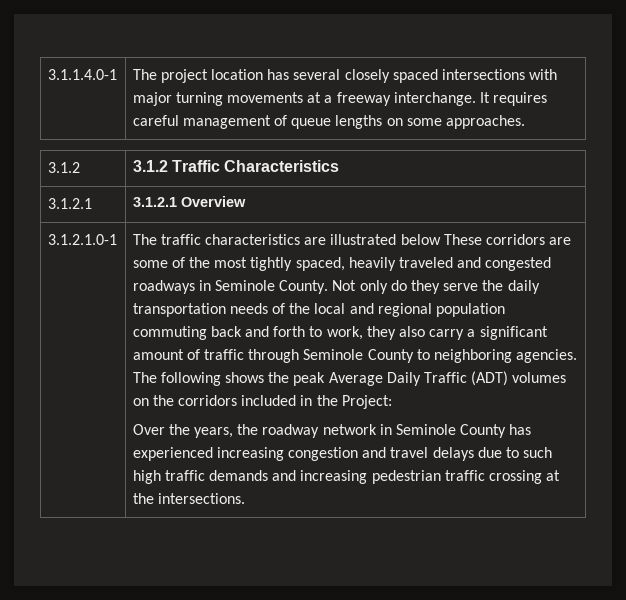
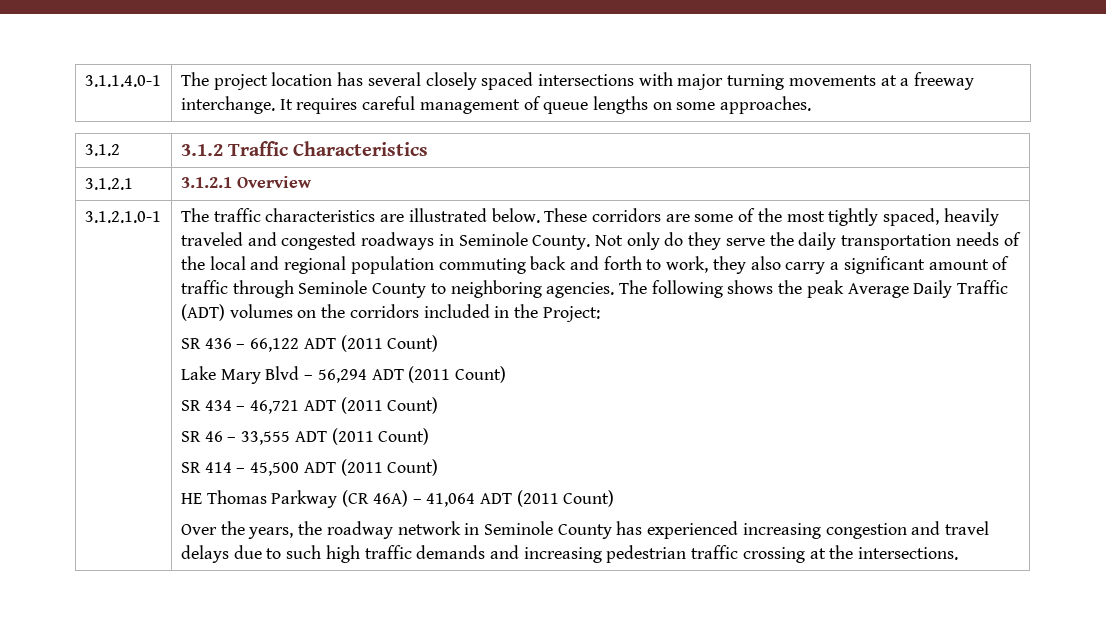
[400,234,441,245] below -> [491,208,540,223] below.
(392, 402) none -> [180,335,439,352] [180,366,506,384] [180,397,439,414] [180,428,430,445] [180,459,439,476] [180,490,615,508] // SR 436 – 66,122 ADT (2011 Count) // Lake Mary Blvd – 56,294 ADT (2011 Count) // SR 434 – 46,721 ADT (2011 Count) // SR 46 – 33,555 ADT (2011 Count) // SR 414 – 45,500 ADT (2011 Count) // HE Thomas Parkway (CR 46A) – 41,064 ADT (2011 Count)

